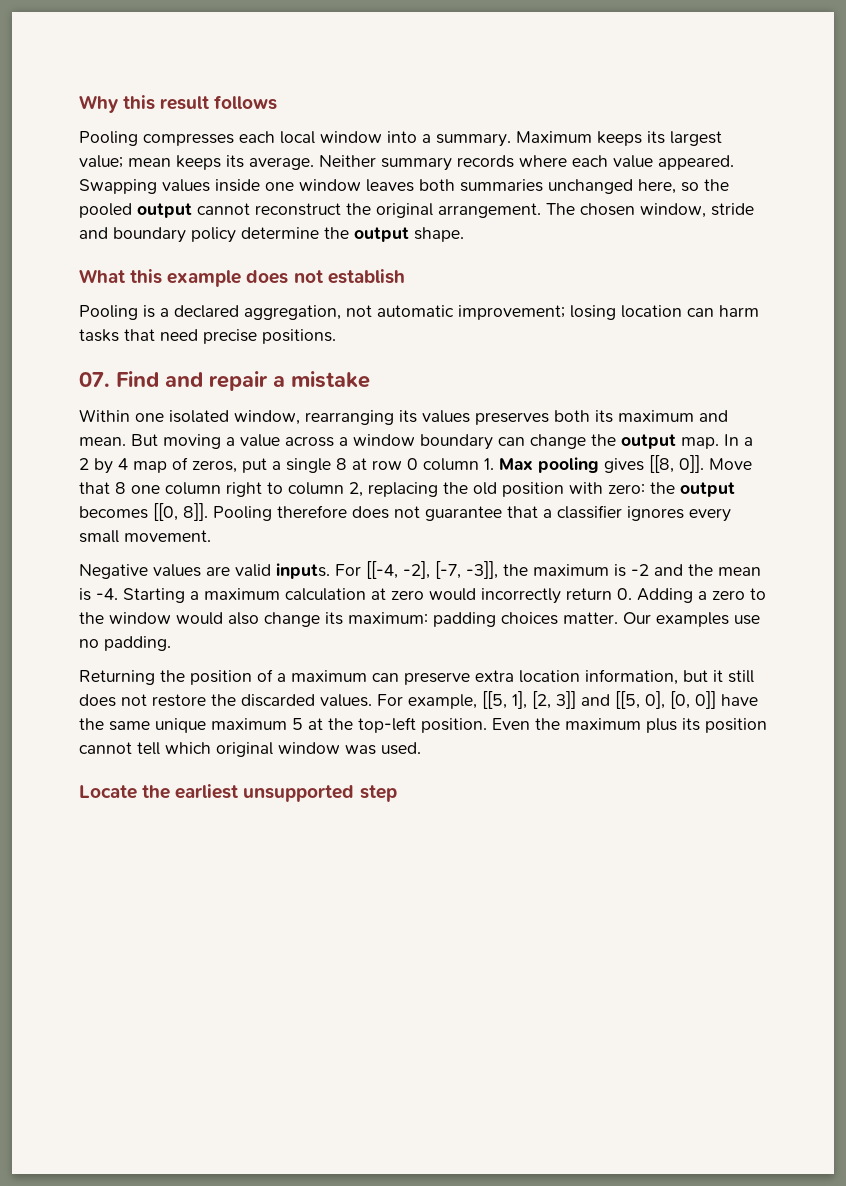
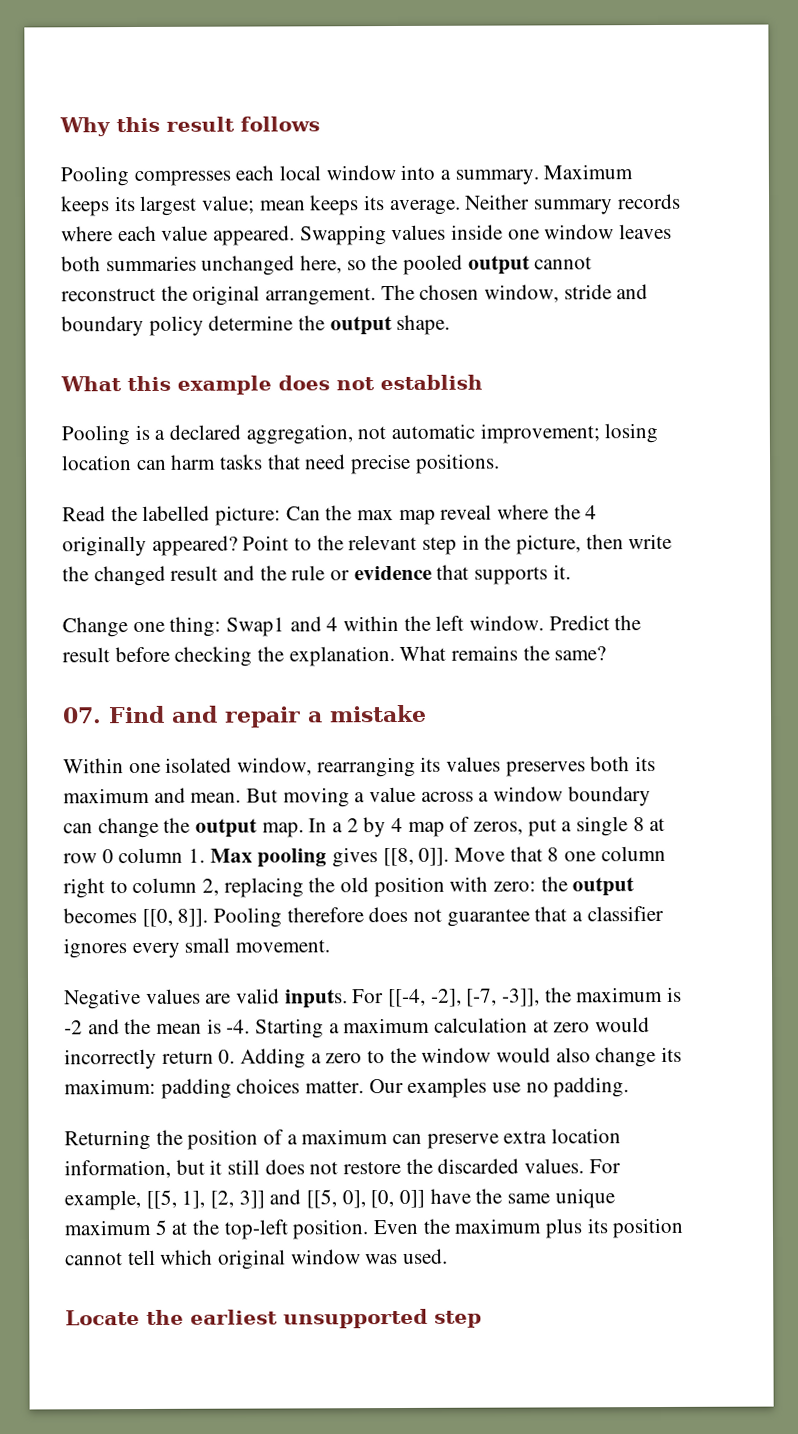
(336, 336) none -> [62,504,598,526] [62,533,673,557] [62,564,571,587] [62,615,642,638] [62,645,607,667] // Read the labelled picture: Can the max map reveal where the 4 originally appeared? Point to the relevant step in the picture, then write the changed result and the rule or evidence that supports it. // Change one thing: Swap1 and 4 within the left window. Predict the result before checking the explanation. What remains the same?

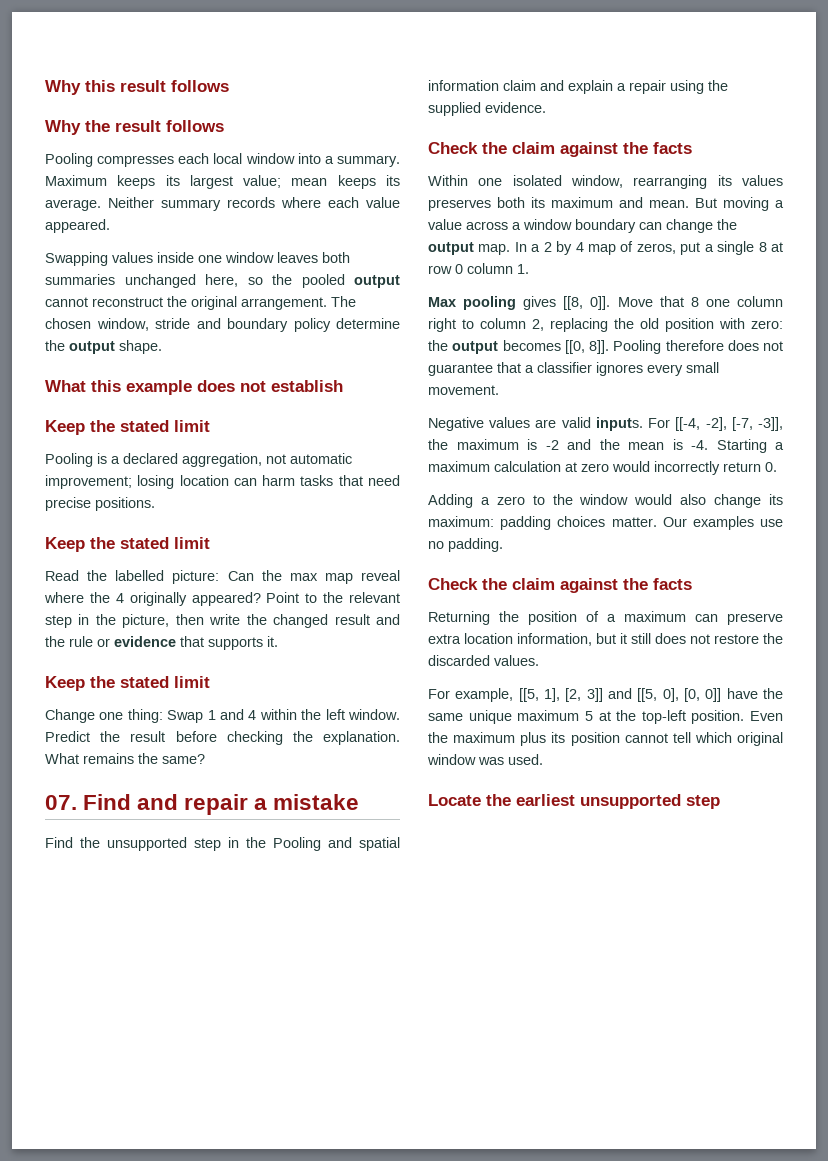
(320, 124) none -> [45,120,224,135] // Why the result follows
(296, 235) none -> (110, 226) //
(483, 382) none -> [45,420,210,435] // Keep the stated limit
(500, 463) none -> [45,537,210,552] // Keep the stated limit
(571, 572) none -> [45,676,210,691] // Keep the stated limit
[226,617,286,637] Swap1 -> [167,710,216,723] Swap 1
(427, 713) none -> [45,837,400,851] [428,80,728,94] [428,102,546,116] [428,142,692,157] // Find the unsupported step in the Pooling and spatial information claim and explain a repair using the supplied evidence. // Check the claim against the facts
(206, 855) none -> (529, 269) //
(236, 1056) none -> (777, 467) //
(630, 1087) none -> [428,578,692,593] // Check the claim against the facts
(585, 1166) none -> (539, 660) //

